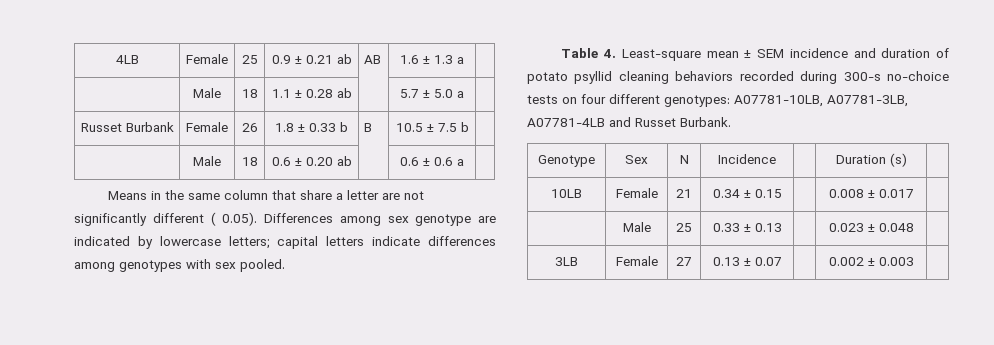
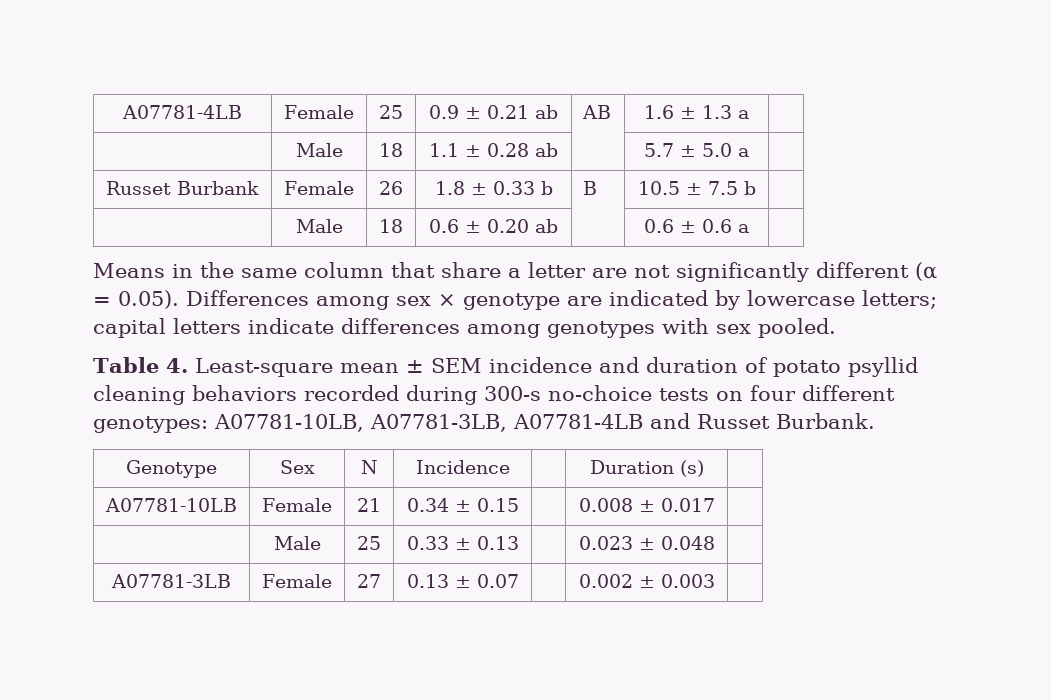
[115,55,139,64] 4LB -> [122,105,242,119] A07781-4LB
[210,212,216,226] ( -> [915,262,937,281] [93,297,111,306] (α =
(409, 219) none -> [438,294,456,306] ×
[551,189,582,198] 10LB -> [105,498,237,512] A07781-10LB
[555,257,578,266] 3LB -> [111,574,231,588] A07781-3LB

